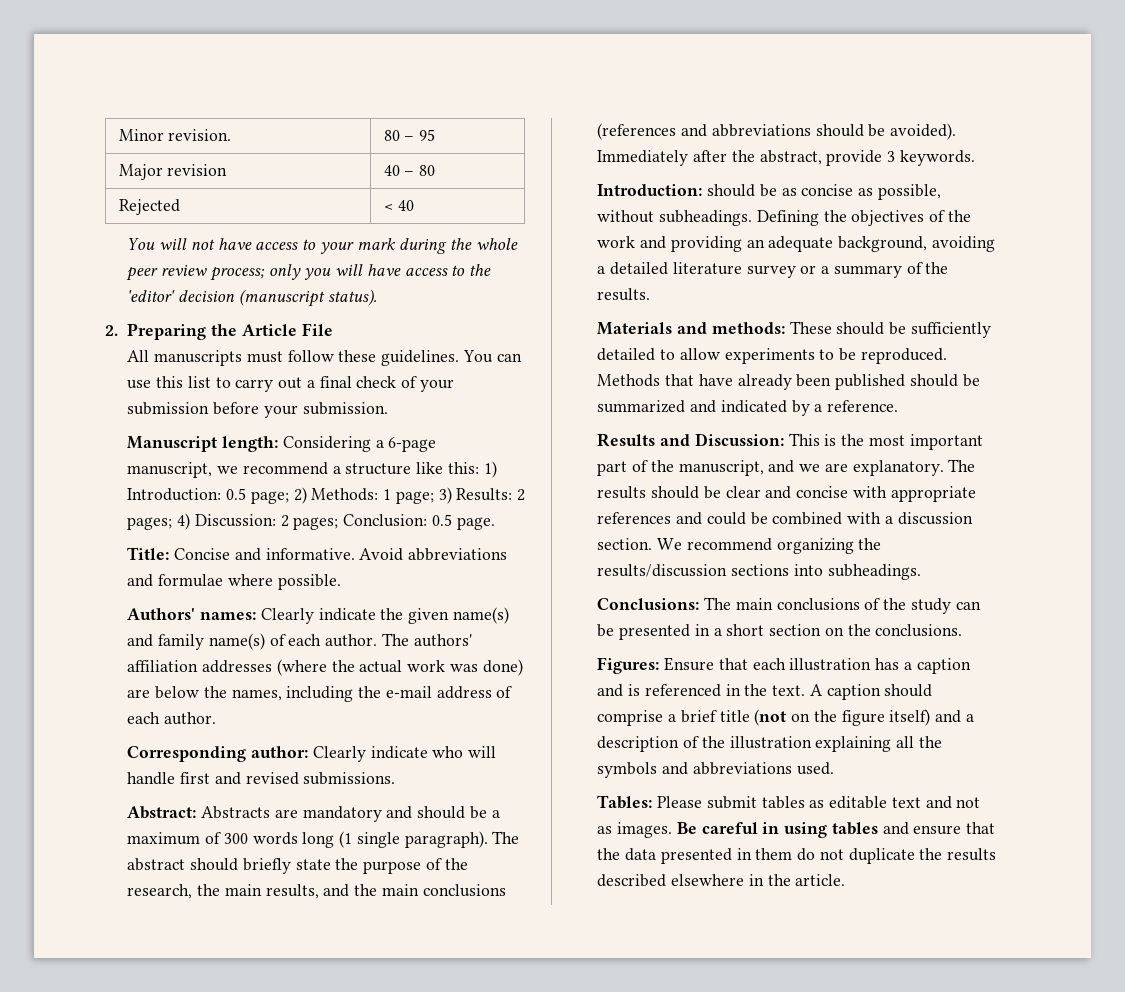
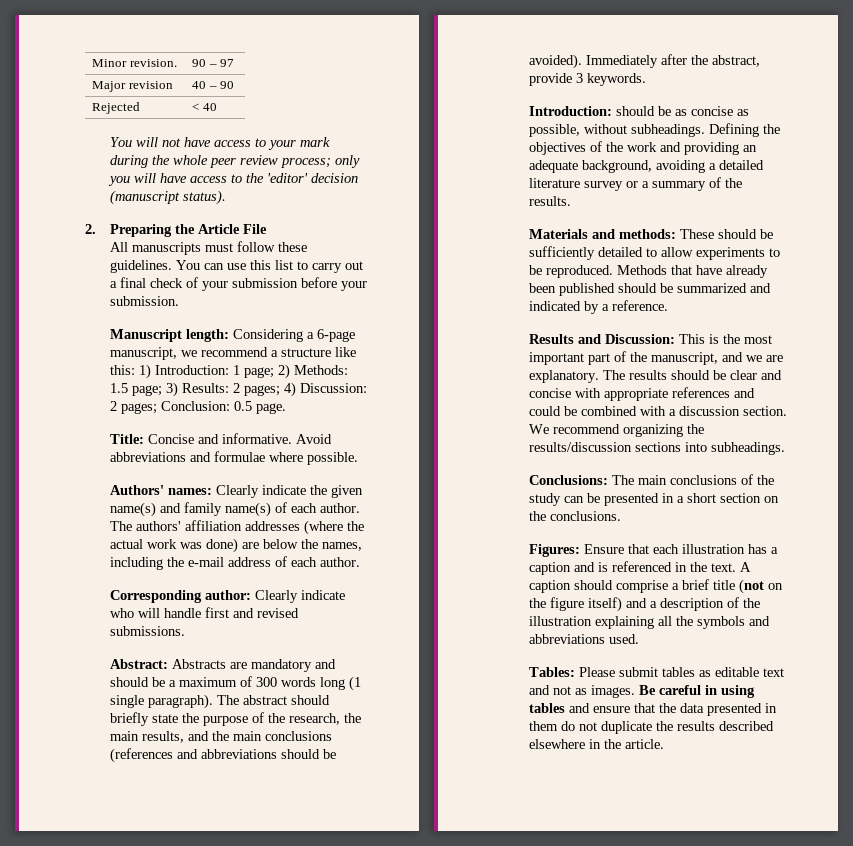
[383,129,436,141] 80 – 95 -> [191,59,235,67] 90 – 97
[419,165,436,176] 80 -> [220,81,235,89] 90
[226,488,247,500] 0.5 -> [233,365,241,375] 1
[383,489,392,500] 1 -> [110,383,129,393] 1.5

